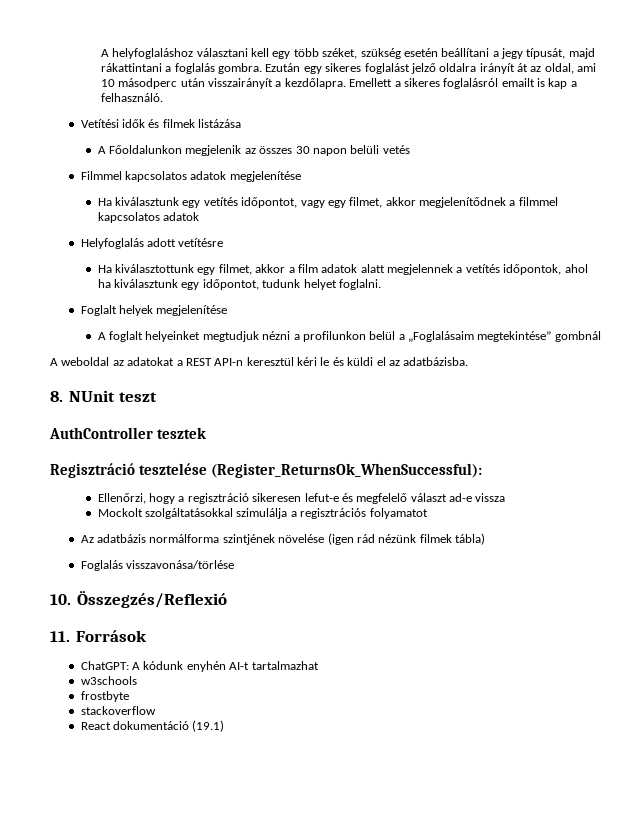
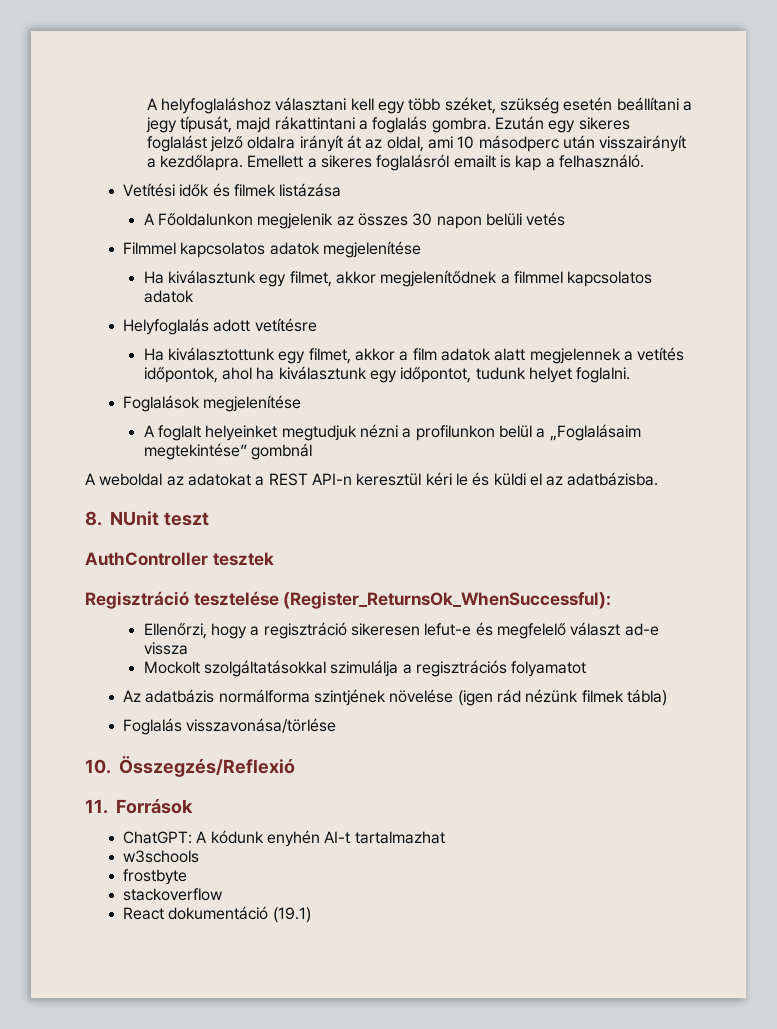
[203,197,346,208] vetítés időpontot, vagy egy -> (287, 280) none
[80,305,154,316] Foglalt helyek -> [123,395,201,412] Foglalások

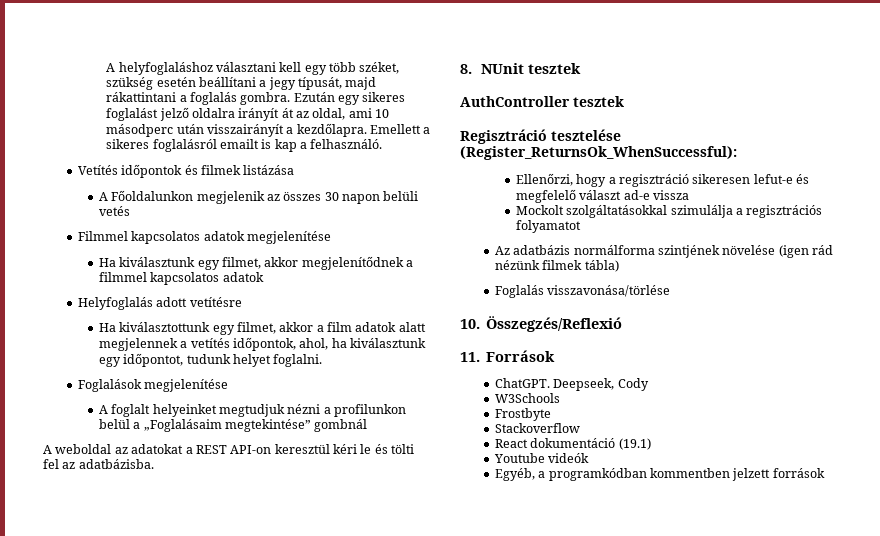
[123,183,210,197] Vetítési idők -> [77,164,183,178] Vetítés időpontok
[221,367,252,380] ahol -> [299,338,329,350] ahol,
[311,473,352,485] API-n -> [230,445,272,454] API-on
[493,473,542,486] küldi el -> [391,444,415,454] [43,459,59,469] tölti fel
[163,512,209,526] teszt -> [528,63,582,74] tesztek
[123,830,445,847] [123,850,200,863] [123,869,188,885] [123,888,224,901] [123,906,311,923] ChatGPT: A kódunk enyhén AI-t tartalmazhat // w3schools // frostbyte // stackoverflow // React dokumentáció (19.1) -> [494,378,649,391] [494,393,560,403] [494,408,551,421] [494,423,580,433] [494,438,651,450] [493,453,590,463] [494,468,825,481] ChatGPT. Deepseek, Cody // W3Schools // Frostbyte // Stackoverflow // React dokumentáció (19.1) // Youtube videók // Egyéb, a programkódban kommentben jelzett források

